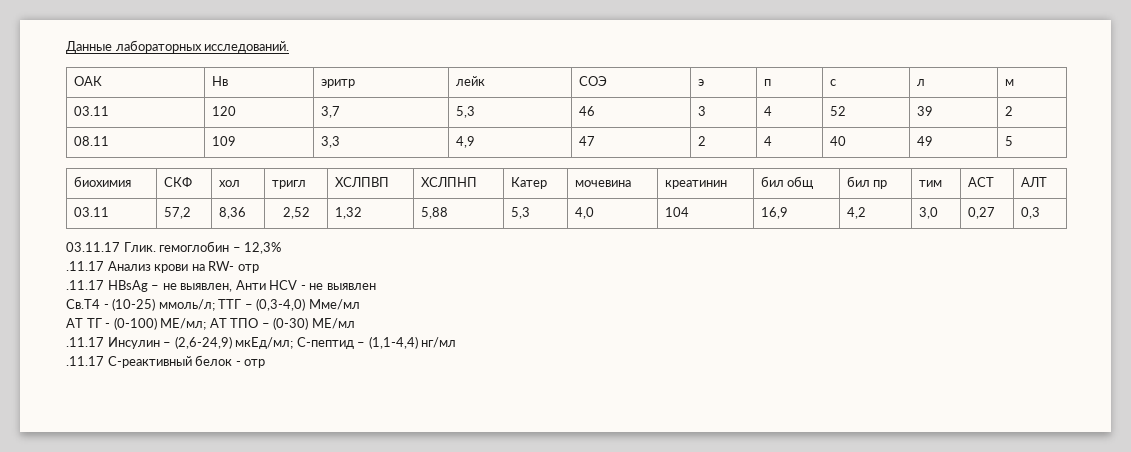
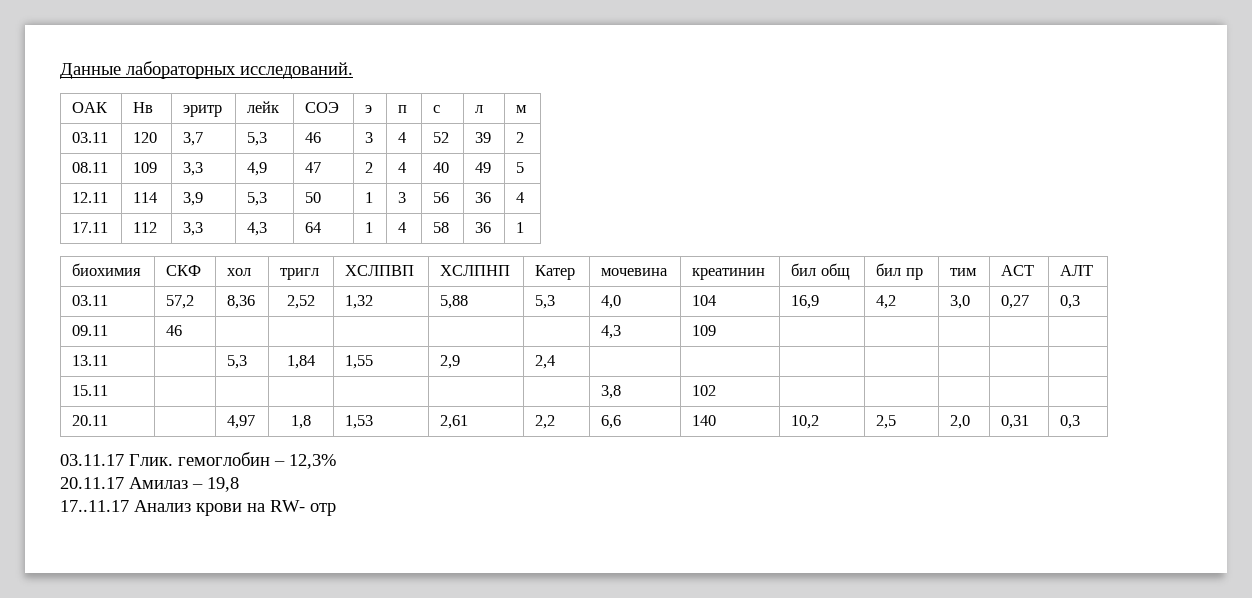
(1013, 141) none -> [72,192,109,203] [133,192,158,203] [183,192,204,206] [247,192,268,206] [305,192,322,203] [365,192,374,203] [398,192,407,203] [433,192,450,203] [475,192,492,203] [516,192,525,203] [72,222,109,233] [133,222,158,233] [183,222,204,236] [247,222,268,236] [305,222,322,233] [365,222,374,233] [398,222,407,233] [433,222,450,233] [475,222,492,233] [516,222,525,233] // 12.11 | 114 | 3,9 | 5,3 | 50 | 1 | 3 | 56 | 36 | 4 // 17.11 | 112 | 3,3 | 4,3 | 64 | 1 | 4 | 58 | 36 | 1
(1040, 213) none -> [72,325,109,336] [166,325,183,336] [601,325,622,339] [692,325,717,336] [72,355,109,366] [227,355,248,369] [287,355,315,369] [345,355,374,369] [440,355,461,369] [535,355,556,369] [72,385,109,396] [601,385,622,399] [692,385,717,396] [72,415,109,426] [227,415,256,429] [291,415,311,429] [345,415,374,429] [440,415,469,429] [535,415,556,429] [601,415,622,429] [692,415,717,426] [791,415,820,429] [876,415,897,429] [950,415,971,429] [1001,415,1030,429] [1060,415,1081,429] // 09.11 | 46 | | | | | | 4,3 | 109 | | | | | // 13.11 | | 5,3 | 1,84 | 1,55 | 2,9 | 2,4 | | | | | | | // 15.11 | | | | | | | 3,8 | 102 | | | | | // 20.11 | | 4,97 | 1,8 | 1,53 | 2,61 | 2,2 | 6,6 | 140 | 10,2 | 2,5 | 2,0 | 0,31 | 0,3
[66,261,104,271] .11.17 -> [60,477,239,492] [60,500,129,512] 20.11.17 Амилаз – 19,8 // 17..11.17
[66,280,376,292] [66,298,360,311] [66,317,355,330] [66,336,457,349] [66,355,266,368] // .11.17 НВsАg – не выявлен, Анти НСV - не выявлен // Св.Т4 - (10-25) ммоль/л; ТТГ – (0,3-4,0) Мме/мл // АТ ТГ - (0-100) МЕ/мл; АТ ТПО – (0-30) МЕ/мл // .11.17 Инсулин – (2,6-24,9) мкЕд/мл; С-пептид – (1,1-4,4) нг/мл // .11.17 С-реактивный белок - отр -> (336, 509) none

